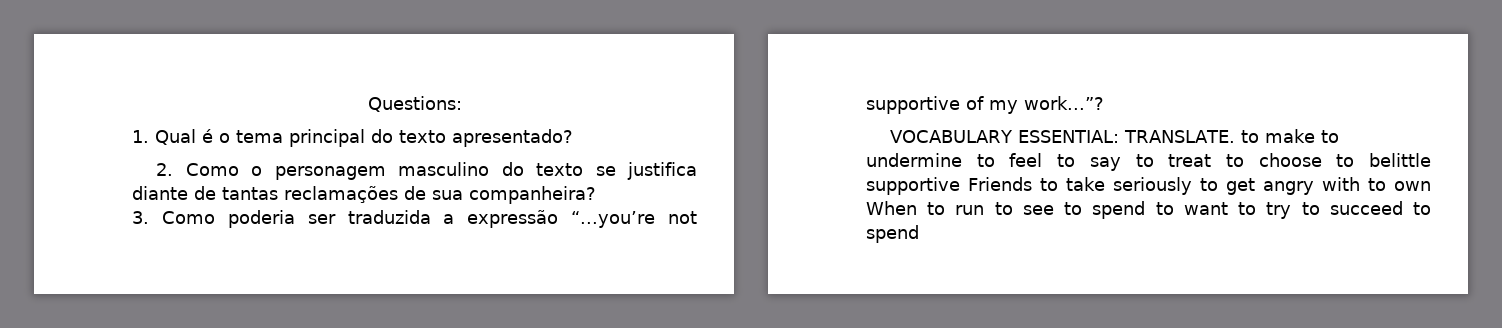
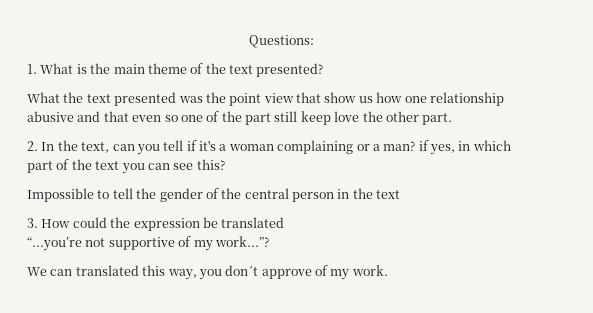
[155,129,573,147] [156,162,697,180] [132,186,596,204] [132,210,559,228] Qual é o tema principal do texto apresentado? // 2. Como o personagem masculino do texto se justifica diante de tantas reclamações de sua companheira? // 3. Como poderia ser traduzida a expressão -> [40,63,324,77] [27,92,504,106] [27,111,453,125] [27,140,511,155] [27,159,225,174] [27,188,401,202] [27,217,285,231] What is the main theme of the text presented? // What the text presented was the point view that show us how one relationship abusive and that even so one of the part still keep love the other part. // 2. In the text, can you tell if it's a woman complaining or a man? if yes, in which part of the text you can see this? // Impossible to tell the gender of the central person in the text // 3. How could the expression be translated //
[890,129,1340,143] [866,153,1431,171] [866,177,1431,195] [866,201,1431,219] [866,225,919,243] VOCABULARY ESSENTIAL: TRANSLATE. to make to undermine to feel to say to treat to choose to belittle supportive Friends to take seriously to get angry with to own When to run to see to spend to want to try to succeed to spend -> [27,265,388,280] We can translated this way, you don´t approve of my work.

